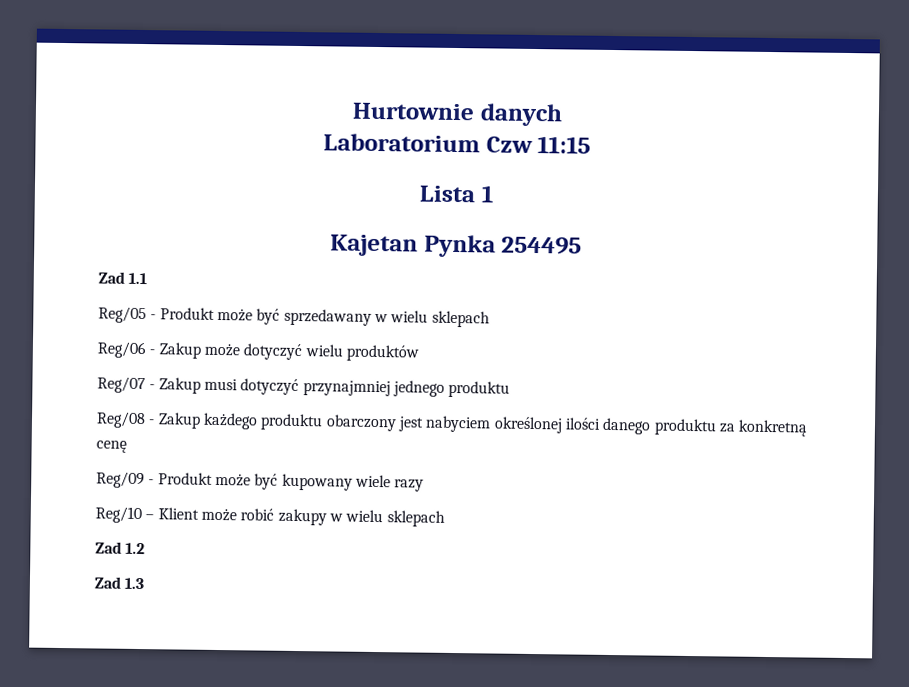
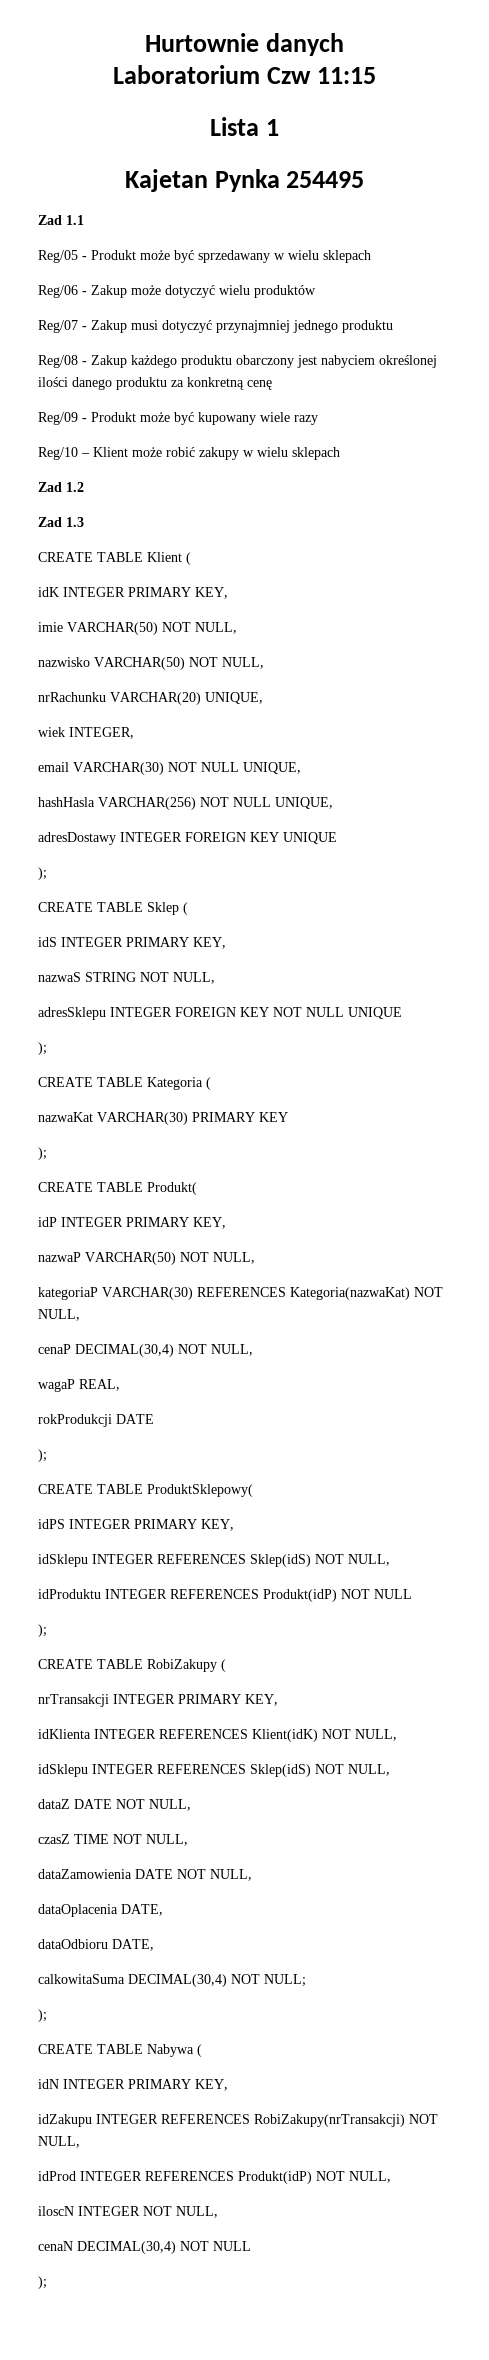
(145, 583) none -> [38,552,191,565] [38,587,228,599] [38,622,237,635] [38,657,264,670] [38,692,263,705] [38,727,134,739] [38,762,301,775] [38,797,333,810] [38,832,337,845] [38,867,47,880] [38,902,188,915] [38,937,226,949] [38,972,215,984] [38,1007,402,1020] [38,1042,47,1055] [38,1077,211,1090] [38,1112,288,1125] [38,1147,47,1160] [38,1182,197,1195] [38,1217,226,1229] [38,1252,255,1265] [38,1287,443,1300] [38,1309,80,1321] [38,1344,253,1357] [38,1379,120,1392] [38,1414,154,1427] [38,1449,47,1462] [38,1484,253,1497] [38,1519,234,1531] [38,1554,390,1567] [38,1589,412,1602] [38,1624,47,1637] [38,1659,226,1672] [38,1694,278,1707] [38,1729,397,1742] [38,1764,390,1777] [38,1799,191,1811] [38,1834,188,1846] [38,1869,252,1881] [38,1904,163,1917] [38,1939,154,1951] [38,1974,306,1987] [38,2009,47,2022] [38,2044,202,2057] [38,2079,228,2091] [38,2114,438,2127] [38,2136,80,2148] [38,2171,391,2184] [38,2206,218,2218] [38,2241,251,2254] [38,2276,47,2289] // CREATE TABLE Klient ( // idK INTEGER PRIMARY KEY, // imie VARCHAR(50) NOT NULL, // nazwisko VARCHAR(50) NOT NULL, // nrRachunku VARCHAR(20) UNIQUE, // wiek INTEGER, // email VARCHAR(30) NOT NULL UNIQUE, // hashHasla VARCHAR(256) NOT NULL UNIQUE, // adresDostawy INTEGER FOREIGN KEY UNIQUE // ); // CREATE TABLE Sklep ( // idS INTEGER PRIMARY KEY, // nazwaS STRING NOT NULL, // adresSklepu INTEGER FOREIGN KEY NOT NULL UNIQUE // ); // CREATE TABLE Kategoria ( // nazwaKat VARCHAR(30) PRIMARY KEY // ); // CREATE TABLE Produkt( // idP INTEGER PRIMARY KEY, // nazwaP VARCHAR(50) NOT NULL, // kategoriaP VARCHAR(30) REFERENCES Kategoria(nazwaKat) NOT NULL, // cenaP DECIMAL(30,4) NOT NULL, // wagaP REAL, // rokProdukcji DATE // ); // CREATE TABLE ProduktSklepowy( // idPS INTEGER PRIMARY KEY, // idSklepu INTEGER REFERENCES Sklep(idS) NOT NULL, // idProduktu INTEGER REFERENCES Produkt(idP) NOT NULL // ); // CREATE TABLE RobiZakupy ( // nrTransakcji INTEGER PRIMARY KEY, // idKlienta INTEGER REFERENCES Klient(idK) NOT NULL, // idSklepu INTEGER REFERENCES Sklep(idS) NOT NULL, // dataZ DATE NOT NULL, // czasZ TIME NOT NULL, // dataZamowienia DATE NOT NULL, // dataOplacenia DATE, // dataOdbioru DATE, // calkowitaSuma DECIMAL(30,4) NOT NULL; // ); // CREATE TABLE Nabywa ( // idN INTEGER PRIMARY KEY, // idZakupu INTEGER REFERENCES RobiZakupy(nrTransakcji) NOT NULL, // idProd INTEGER REFERENCES Produkt(idP) NOT NULL, // iloscN INTEGER NOT NULL, // cenaN DECIMAL(30,4) NOT NULL // );

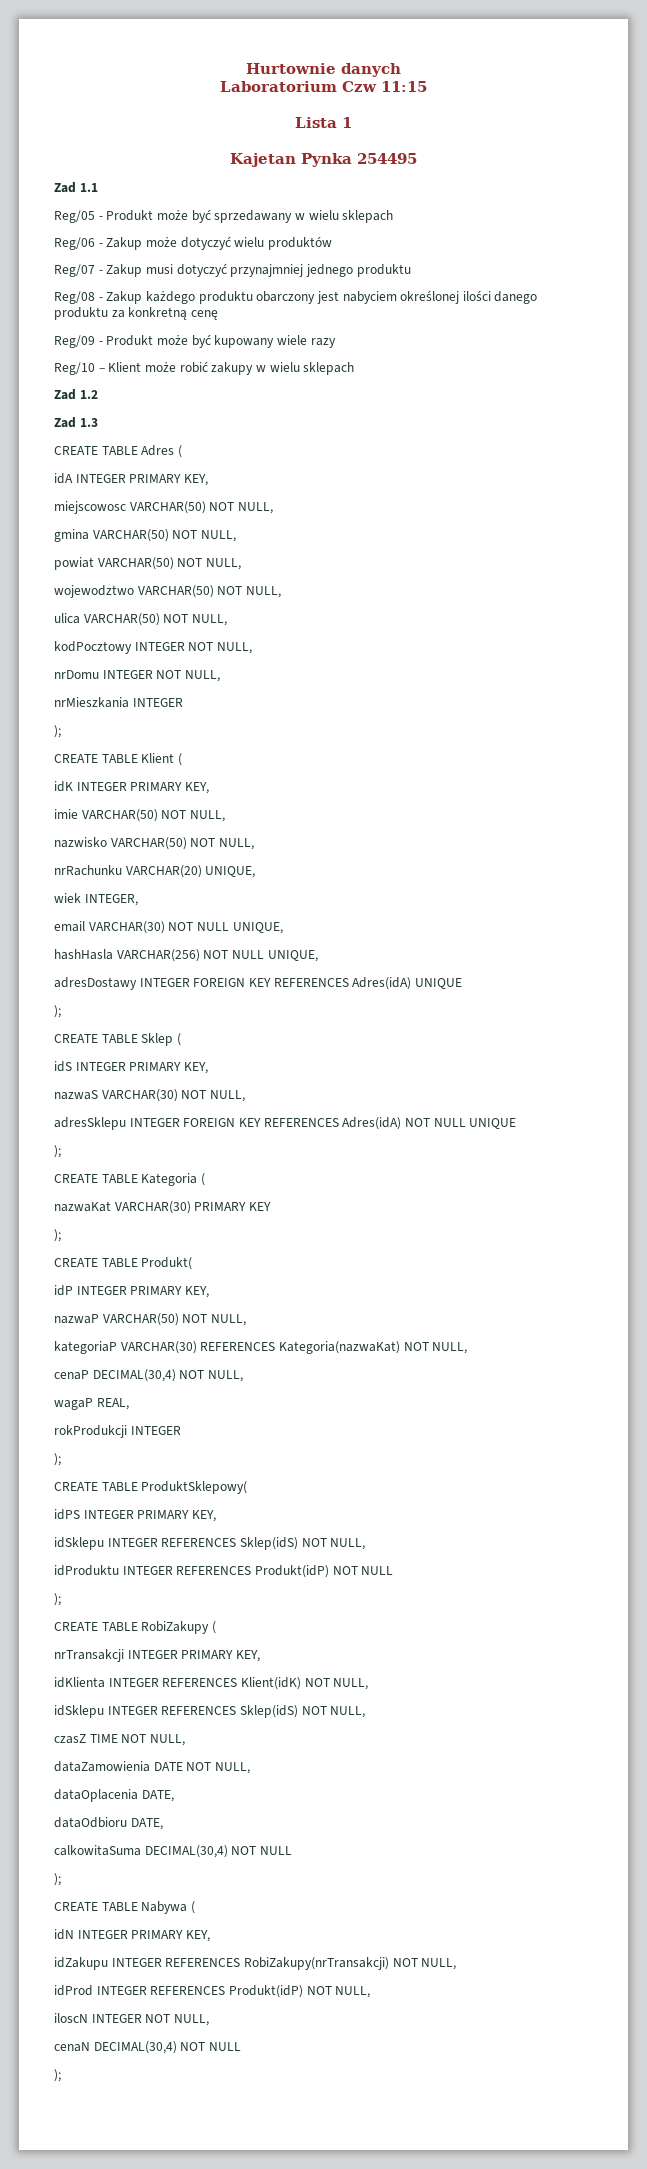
(84, 522) none -> [54,445,182,458] [54,473,208,486] [54,501,273,514] [54,529,236,542] [54,557,241,570] [54,585,281,598] [54,613,227,626] [54,641,252,654] [54,670,220,682] [54,697,183,708] [54,725,61,738] // CREATE TABLE Adres ( // idA INTEGER PRIMARY KEY, // miejscowosc VARCHAR(50) NOT NULL, // gmina VARCHAR(50) NOT NULL, // powiat VARCHAR(50) NOT NULL, // wojewodztwo VARCHAR(50) NOT NULL, // ulica VARCHAR(50) NOT NULL, // kodPocztowy INTEGER NOT NULL, // nrDomu INTEGER NOT NULL, // nrMieszkania INTEGER // );
(279, 837) none -> [273,977,412,990] REFERENCES Adres(idA)
[85,972,136,982] STRING -> [101,1089,178,1102] VARCHAR(30)
(269, 1012) none -> [263,1117,402,1130] REFERENCES Adres(idA)
[116,1414,154,1424] DATE -> [130,1426,181,1435] INTEGER
[38,1799,191,1811] // dataZ DATE NOT NULL, -> (366, 1712) none
[264,1974,306,1987] NULL; -> [259,1846,292,1855] NULL

